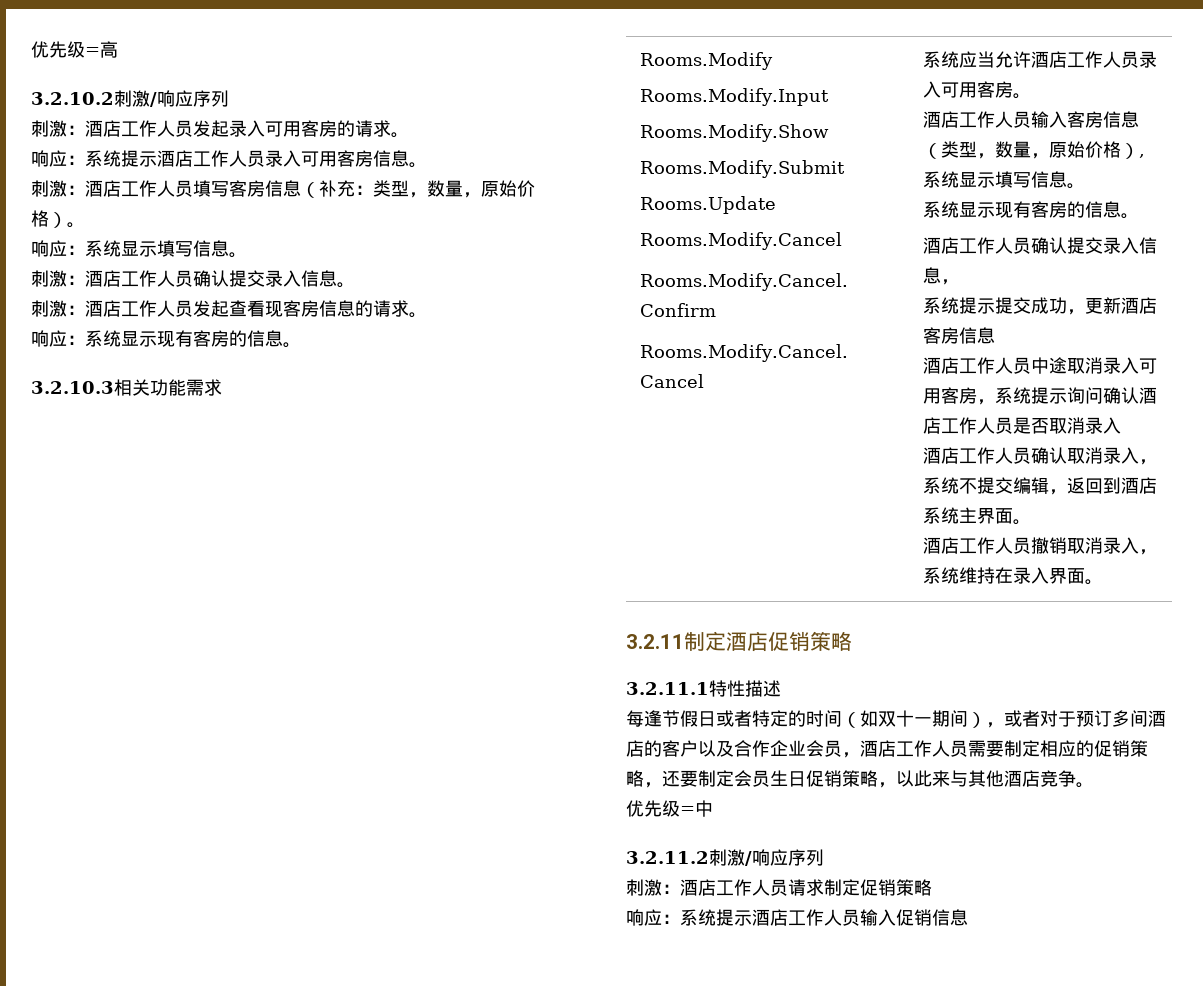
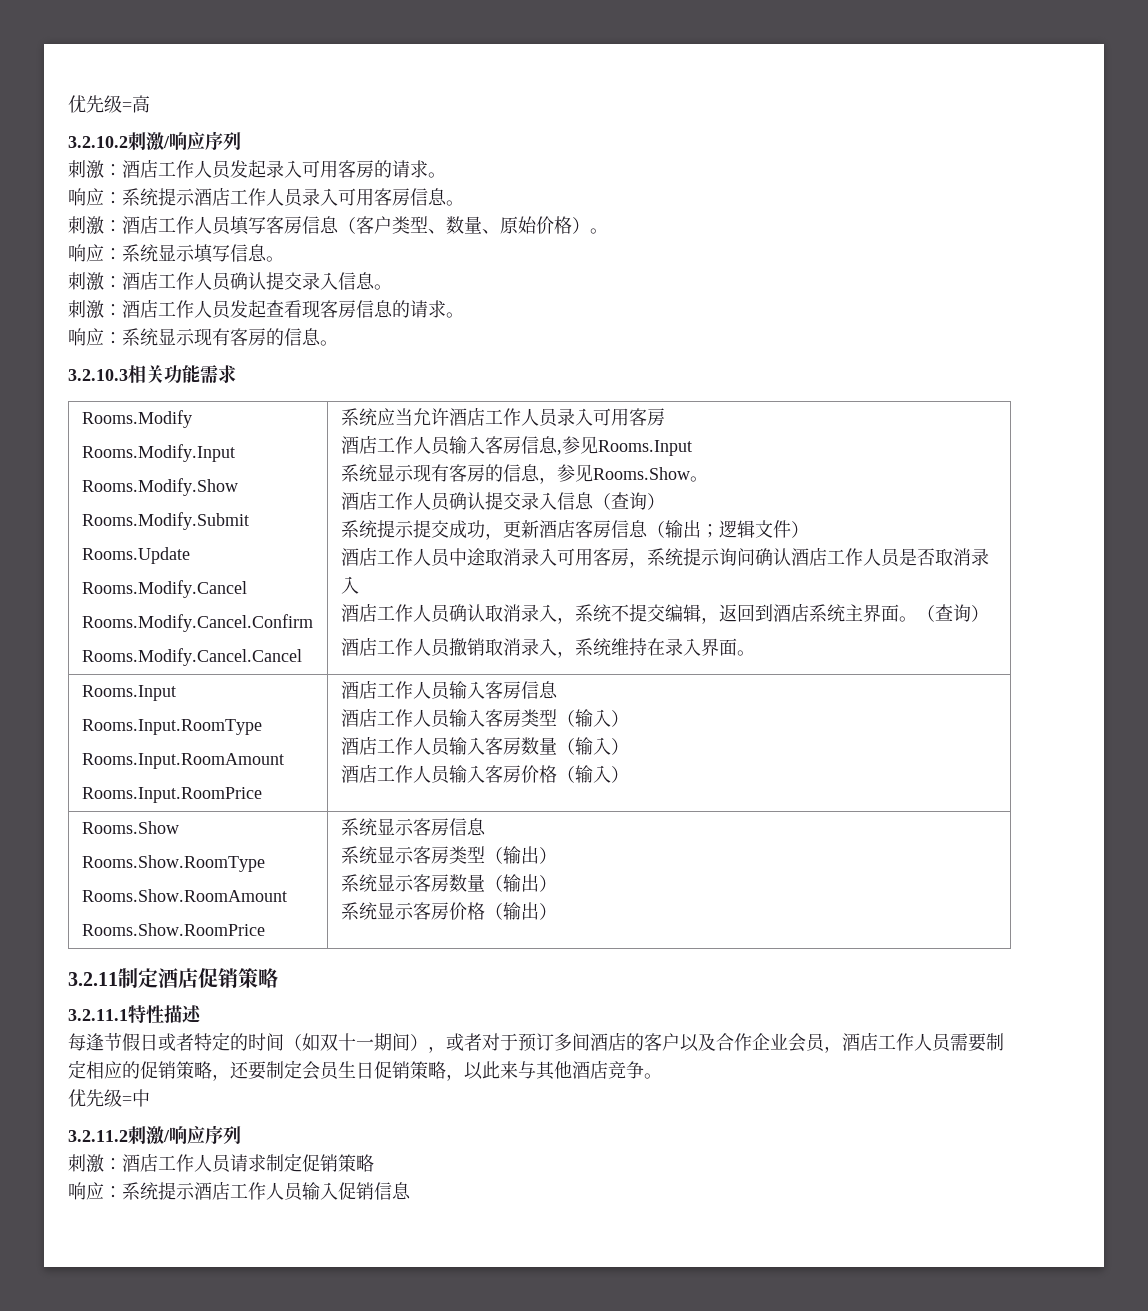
[319,180,481,198] 补充：类型，数量， -> [356,216,500,234] 客户类型、数量、
[1012,93,1031,99] [922,111,1139,128] [922,141,1145,159] [922,171,1085,189] [922,201,1121,218] 。 // 酒店工作人员输入客房信息（类型，数量，原始价格）,系统显示填写信息。 // 系统显示现有客房的信息 -> [340,435,692,456] [340,464,690,484] // 酒店工作人员输入客房信息,参见Rooms.Input // 系统显示现有客房的信息，参见Rooms.Show
[940,279,959,285] ， -> [592,492,665,510] （查询）
(995, 335) none -> [646,520,809,538] （输出；逻辑文件）
(1031, 522) none -> [916,604,989,622] （查询）
(1103, 582) none -> [81,685,176,701] [81,719,262,735] [81,753,284,769] [81,787,262,803] [340,680,558,700] [340,708,629,728] [340,736,629,756] [340,764,629,784] [81,821,179,834] [81,855,265,872] [81,889,287,902] [81,923,265,936] [340,818,486,836] [340,846,557,864] [340,874,557,892] [340,902,557,920] // Rooms.Input // Rooms.Input.RoomType // Rooms.Input.RoomAmount // Rooms.Input.RoomPrice | 酒店工作人员输入客房信息 // 酒店工作人员输入客房类型（输入） // 酒店工作人员输入客房数量（输入） // 酒店工作人员输入客房价格（输入） // Rooms.Show // Rooms.Show.RoomType // Rooms.Show.RoomAmount // Rooms.Show.RoomPrice | 系统显示客房信息 // 系统显示客房类型（输出） // 系统显示客房数量（输出） // 系统显示客房价格（输出）

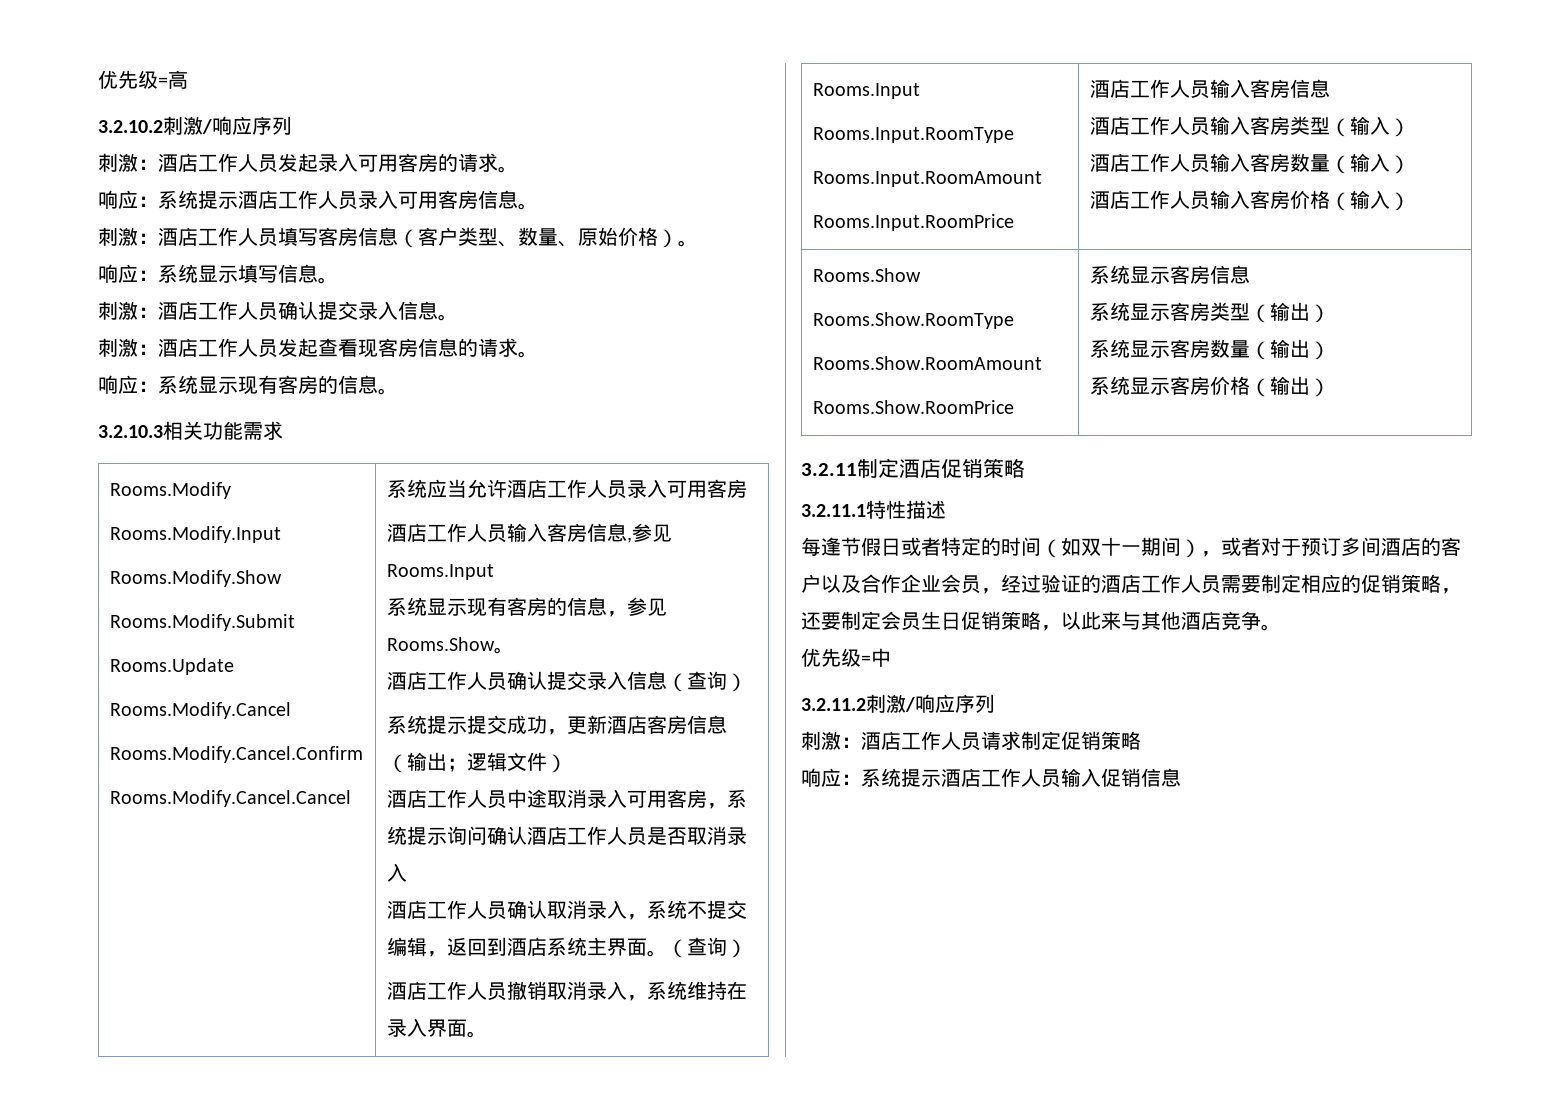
(842, 1049) none -> [1001,574,1101,593] 经过验证的

